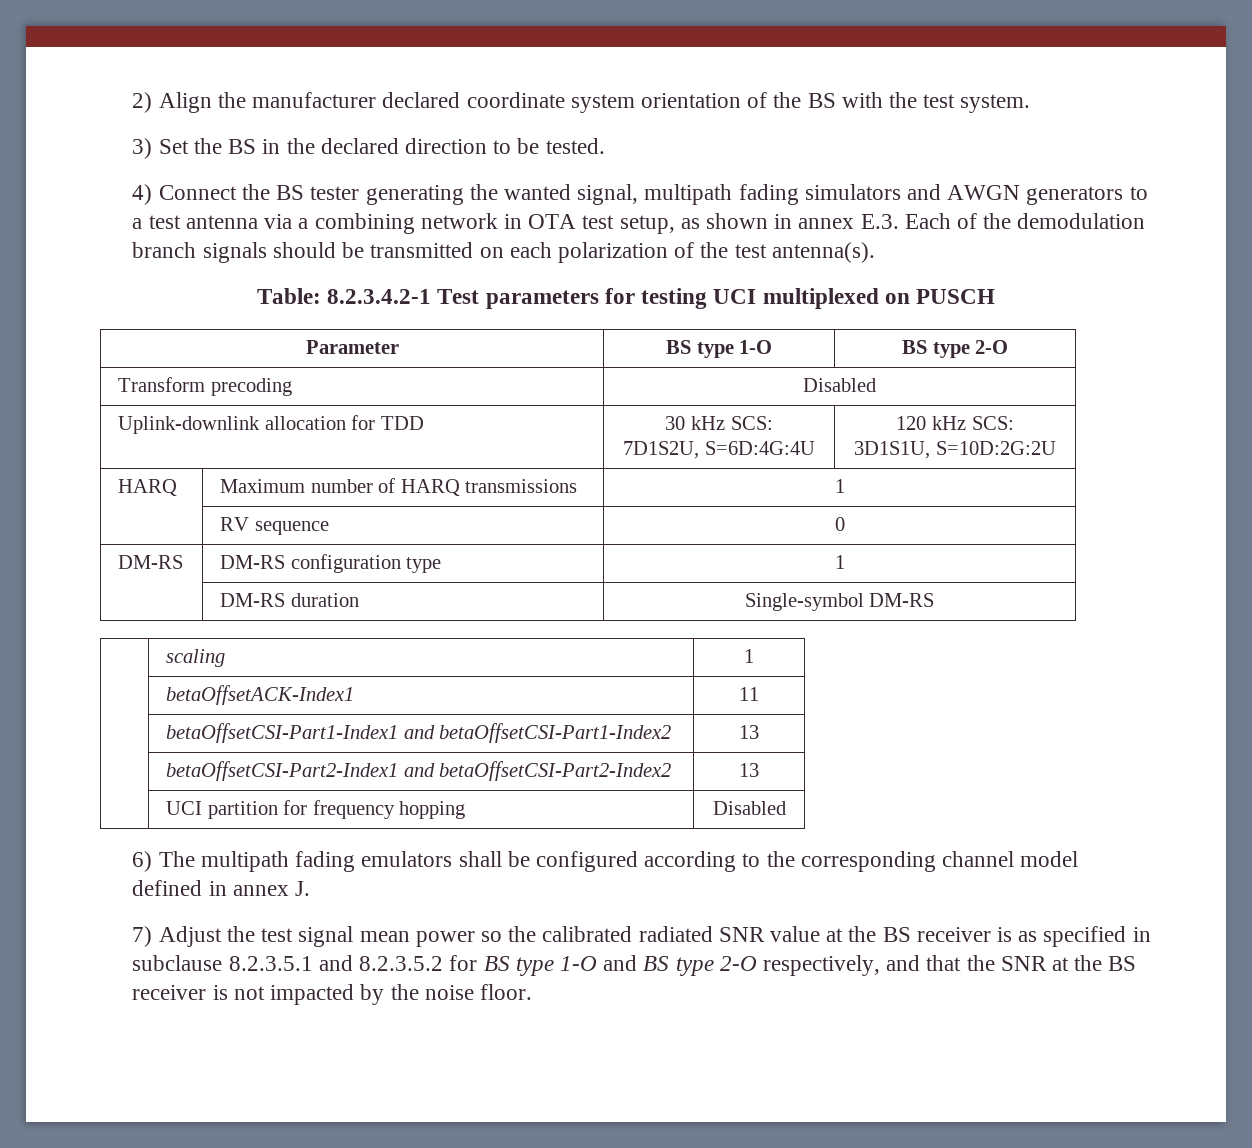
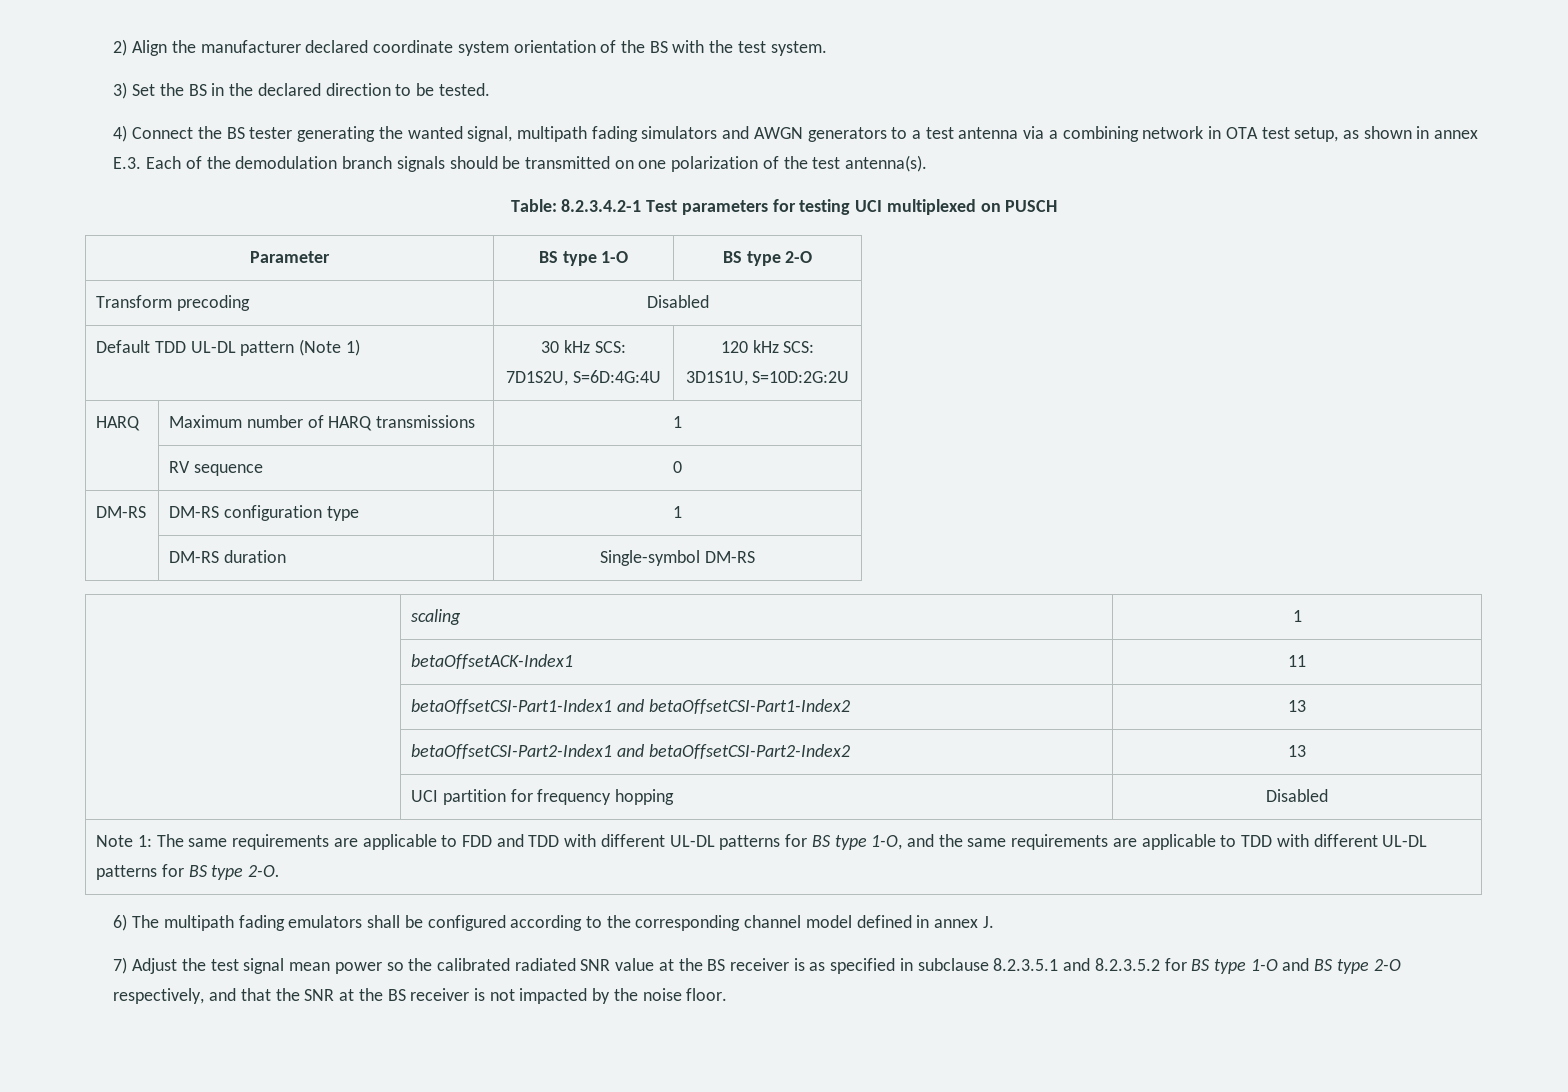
[509,242,552,258] each -> [638,160,667,169] one
[118,415,424,434] Uplink-downlink allocation for TDD -> [96,339,360,356] Default TDD UL-DL pattern (Note 1)
(786, 808) none -> [96,834,1428,850] [96,864,281,880] // Note 1: The same requirements are applicable to FDD and TDD with different UL-DL patterns for BS type 1-O, and the same requirements are applicable to TDD with different UL-DL patterns for BS type 2-O.

